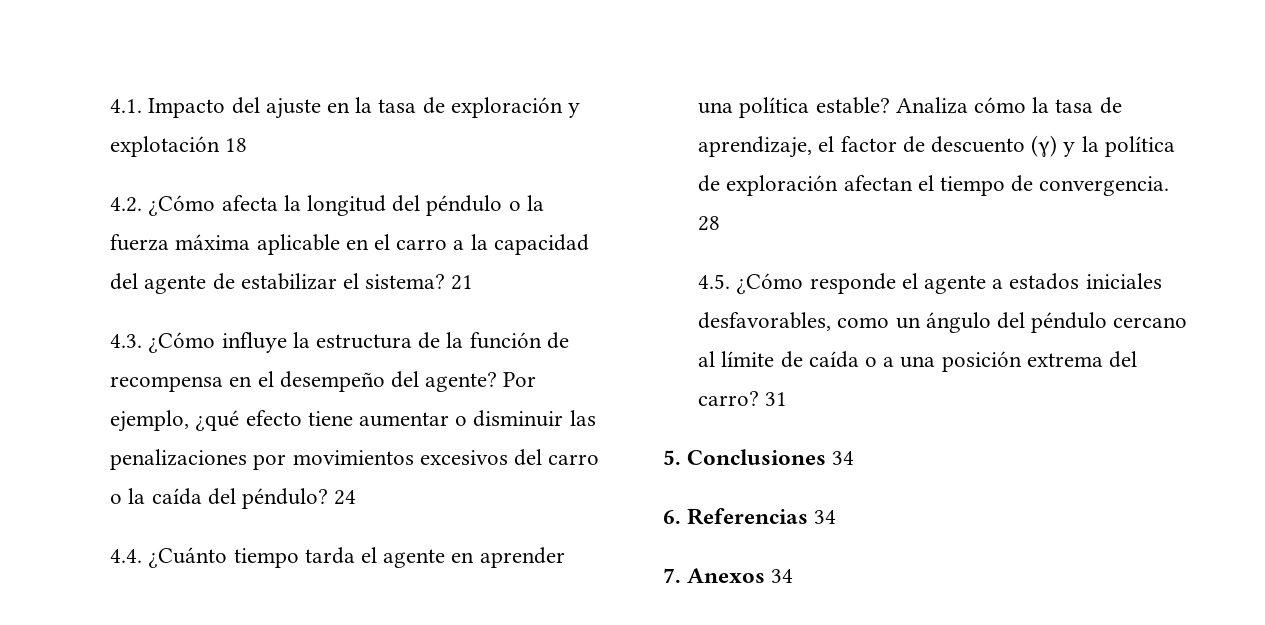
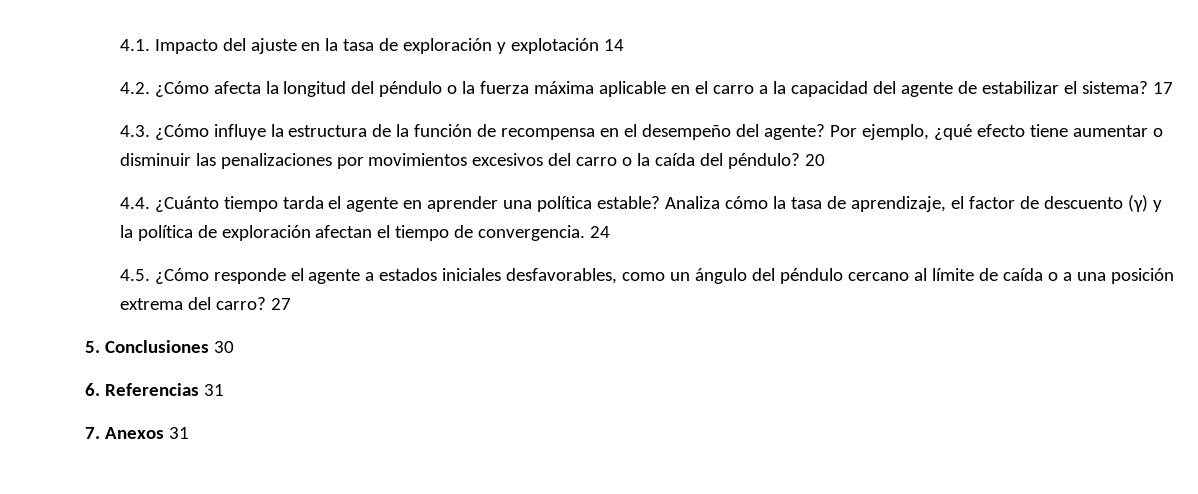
[225,138,248,152] 18 -> [604,39,625,51] 14
[451,275,474,290] 21 -> [1153,82,1174,94] 17
[334,490,357,505] 24 -> [805,154,826,166] 20
[698,216,721,231] 28 -> [590,226,611,238] 24
[765,392,788,406] 31 -> [270,298,291,310] 27
[832,451,855,465] 34 -> [213,341,234,353] 30
[814,510,837,524] 34 -> [203,384,224,396] 31
[771,569,794,583] 34 -> [168,427,189,439] 31

